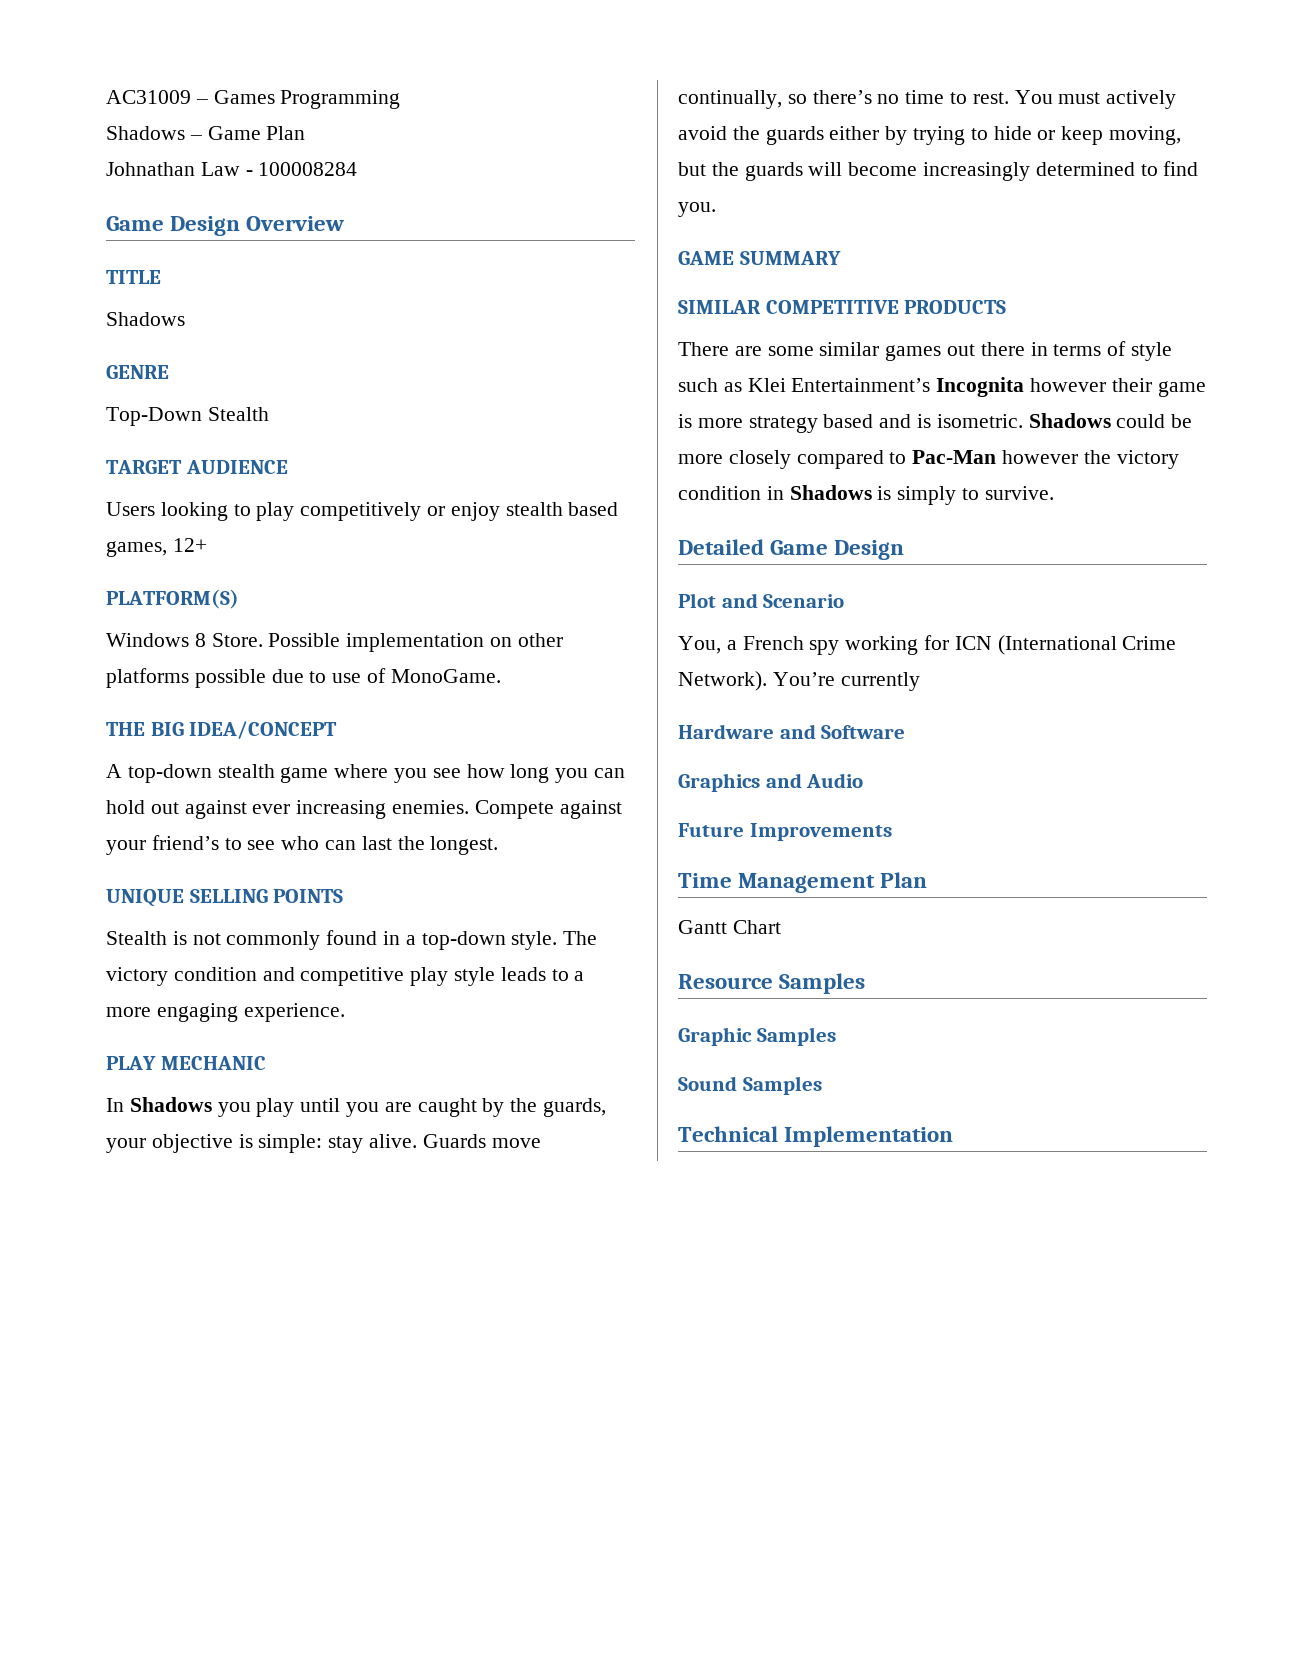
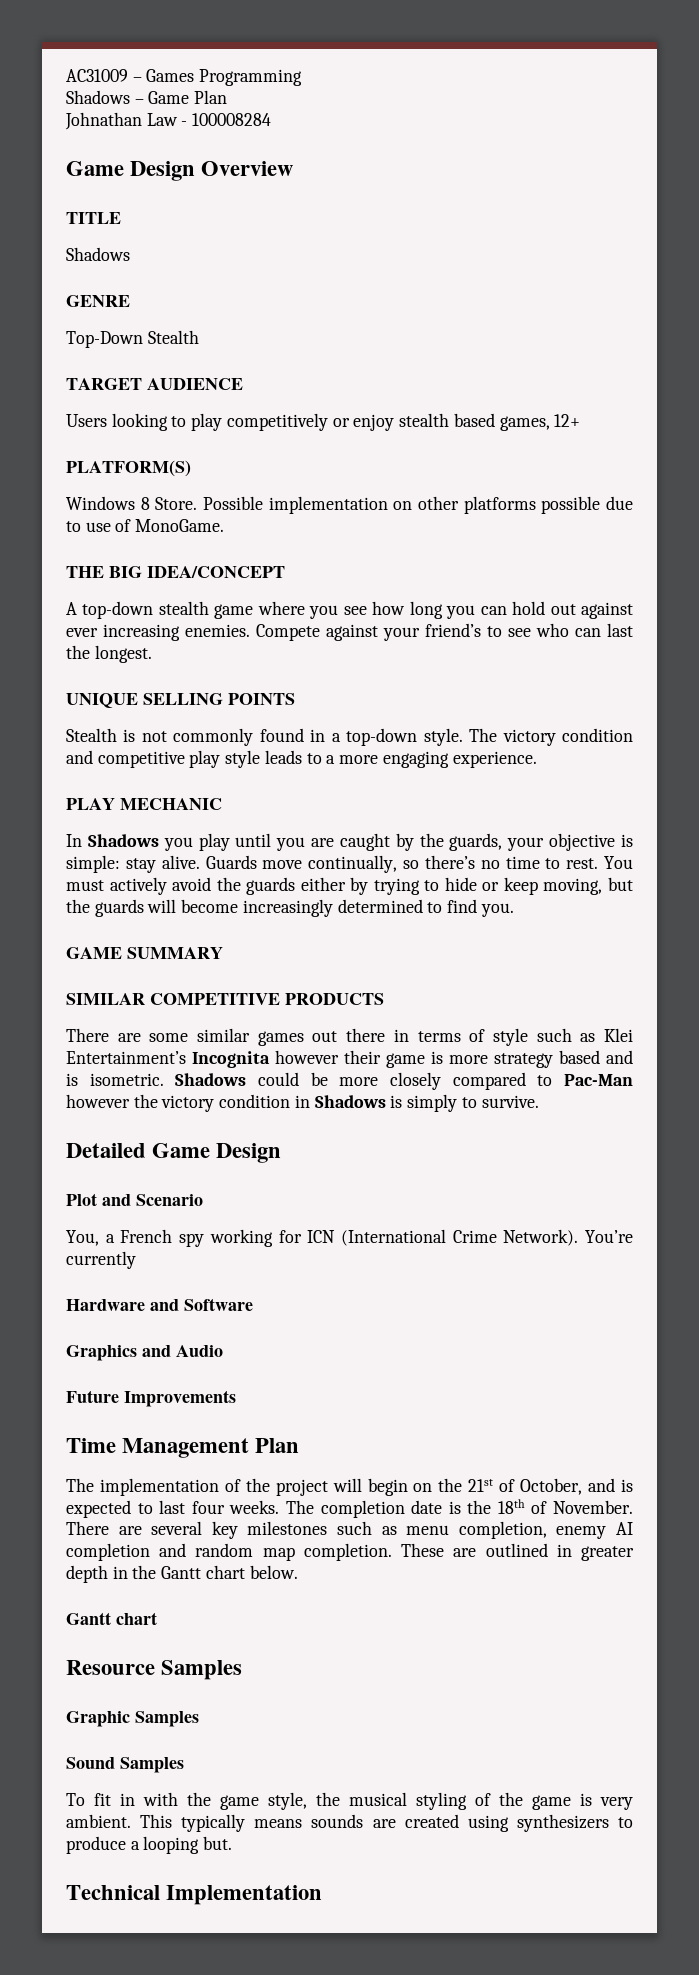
[678,920,781,934] Gantt Chart -> [66,1478,633,1496] [66,1499,633,1518] [66,1521,634,1539] [66,1543,634,1561] [66,1565,298,1583] [66,1612,157,1625] The implementation of the project will begin on the 21st of October, and is expected to last four weeks. The completion date is the 18th of November. There are several key milestones such as menu completion, enemy AI completion and random map completion. These are outlined in greater depth in the Gantt chart below. // Gantt chart
(822, 1085) none -> [66,1792,633,1810] [66,1814,633,1832] [66,1836,233,1854] // To fit in with the game style, the musical styling of the game is very ambient. This typically means sounds are created using synthesizers to produce a looping but.

